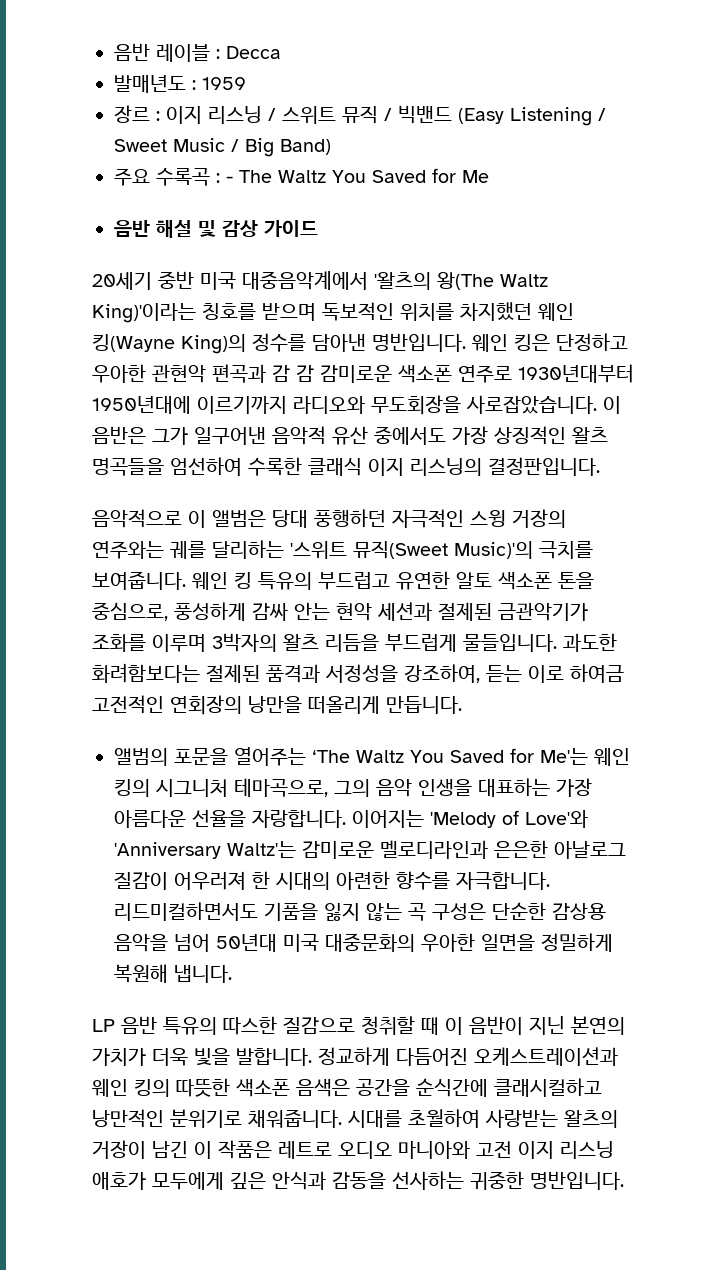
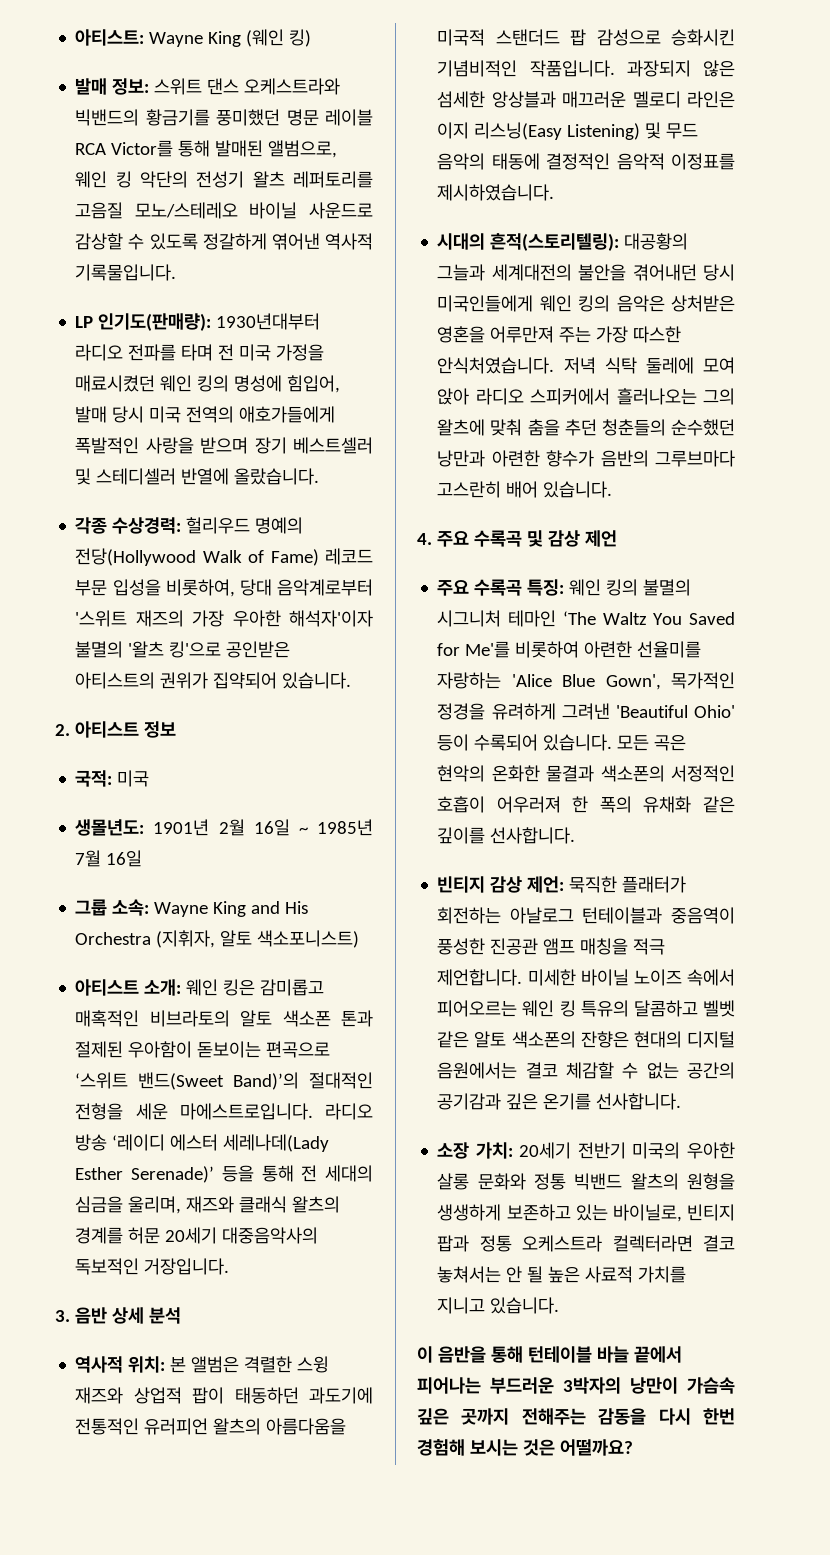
[114,43,281,62] [114,75,246,93] [114,105,606,126] [114,138,331,157] [114,168,489,186] [114,219,318,238] [92,271,548,290] [92,302,574,323] [92,333,628,354] [92,364,634,383] [92,395,621,415] [92,426,608,445] [92,457,600,476] [92,509,566,528] [92,540,593,559] [92,571,594,590] [92,602,588,621] [92,633,617,652] [92,663,624,683] [92,695,462,715] [114,747,306,766] 음반 레이블 : Decca // 발매년도 : 1959 // 장르 : 이지 리스닝 / 스위트 뮤직 / 빅밴드 (Easy Listening / Sweet Music / Big Band) // 주요 수록곡 : - The Waltz You Saved for Me // 음반 해설 및 감상 가이드 // 20세기 중반 미국 대중음악계에서 '왈츠의 왕(The Waltz King)'이라는 칭호를 받으며 독보적인 위치를 차지했던 웨인 킹(Wayne King)의 정수를 담아낸 명반입니다. 웨인 킹은 단정하고 우아한 관현악 편곡과 감 감 감미로운 색소폰 연주로 1930년대부터 1950년대에 이르기까지 라디오와 무도회장을 사로잡았습니다. 이 음반은 그가 일구어낸 음악적 유산 중에서도 가장 상징적인 왈츠 명곡들을 엄선하여 수록한 클래식 이지 리스닝의 결정판입니다. // 음악적으로 이 앨범은 당대 풍행하던 자극적인 스윙 거장의 연주와는 궤를 달리하는 '스위트 뮤직(Sweet Music)'의 극치를 보여줍니다. 웨인 킹 특유의 부드럽고 유연한 알토 색소폰 톤을 중심으로, 풍성하게 감싸 안는 현악 세션과 절제된 금관악기가 조화를 이루며 3박자의 왈츠 리듬을 부드럽게 물들입니다. 과도한 화려함보다는 절제된 품격과 서정성을 강조하여, 듣는 이로 하여금 고전적인 연회장의 낭만을 떠올리게 만듭니다. // 앨범의 포문을 열어주는 -> [75,29,312,47] [75,78,341,95] [75,109,373,126] [75,140,338,158] [75,171,373,188] [75,202,373,219] [75,233,373,250] [75,264,177,281] [75,313,321,331] [75,344,325,361] [75,375,341,393] [75,406,336,423] [75,437,373,454] [75,468,320,485] [75,517,304,534] [75,548,373,566] [75,579,373,597] [75,610,373,627] [75,641,291,658] [75,672,352,689] [55,721,176,738] [75,770,150,787] [75,819,373,836] [75,850,143,867] [75,899,309,917] [75,930,360,948] [75,979,325,996] [75,1010,373,1027] [75,1041,331,1058] [75,1072,373,1090] [75,1103,373,1120] [75,1134,330,1152] [75,1165,373,1183] [75,1196,341,1214] [75,1227,319,1244] [75,1258,230,1275] [55,1307,181,1324] [75,1356,330,1373] [75,1387,373,1404] [75,1418,347,1435] [437,29,735,46] [437,60,735,77] [437,91,735,108] [437,122,699,140] [437,153,735,170] [437,184,555,201] [437,233,689,251] [437,264,735,281] [437,295,735,312] [437,326,682,343] [437,357,735,374] [437,388,735,405] [437,419,735,436] [437,450,735,467] [437,481,613,498] [417,530,617,547] [437,579,692,596] [437,610,557,627] 아티스트: Wayne King (웨인 킹) // 발매 정보: 스위트 댄스 오케스트라와 빅밴드의 황금기를 풍미했던 명문 레이블 RCA Victor를 통해 발매된 앨범으로, 웨인 킹 악단의 전성기 왈츠 레퍼토리를 고음질 모노/스테레오 바이닐 사운드로 감상할 수 있도록 정갈하게 엮어낸 역사적 기록물입니다. // LP 인기도(판매량): 1930년대부터 라디오 전파를 타며 전 미국 가정을 매료시켰던 웨인 킹의 명성에 힘입어, 발매 당시 미국 전역의 애호가들에게 폭발적인 사랑을 받으며 장기 베스트셀러 및 스테디셀러 반열에 올랐습니다. // 각종 수상경력: 헐리우드 명예의 전당(Hollywood Walk of Fame) 레코드 부문 입성을 비롯하여, 당대 음악계로부터 '스위트 재즈의 가장 우아한 해석자'이자 불멸의 '왈츠 킹'으로 공인받은 아티스트의 권위가 집약되어 있습니다. // 2. 아티스트 정보 // 국적: 미국 // 생몰년도: 1901년 2월 16일 ~ 1985년 7월 16일 // 그룹 소속: Wayne King and His Orchestra (지휘자, 알토 색소포니스트) // 아티스트 소개: 웨인 킹은 감미롭고 매혹적인 비브라토의 알토 색소폰 톤과 절제된 우아함이 돋보이는 편곡으로 ‘스위트 밴드(Sweet Band)’의 절대적인 전형을 세운 마에스트로입니다. 라디오 방송 ‘레이디 에스터 세레나데(Lady Esther Serenade)’ 등을 통해 전 세대의 심금을 울리며, 재즈와 클래식 왈츠의 경계를 허문 20세기 대중음악사의 독보적인 거장입니다. // 3. 음반 상세 분석 // 역사적 위치: 본 앨범은 격렬한 스윙 재즈와 상업적 팝이 태동하던 과도기에 전통적인 유러피언 왈츠의 아름다움을 미국적 스탠더드 팝 감성으로 승화시킨 기념비적인 작품입니다. 과장되지 않은 섬세한 앙상블과 매끄러운 멜로디 라인은 이지 리스닝(Easy Listening) 및 무드 음악의 태동에 결정적인 음악적 이정표를 제시하였습니다. // 시대의 흔적(스토리텔링): 대공황의 그늘과 세계대전의 불안을 겪어내던 당시 미국인들에게 웨인 킹의 음악은 상처받은 영혼을 어루만져 주는 가장 따스한 안식처였습니다. 저녁 식탁 둘레에 모여 앉아 라디오 스피커에서 흘러나오는 그의 왈츠에 맞춰 춤을 추던 청춘들의 순수했던 낭만과 아련한 향수가 음반의 그루브마다 고스란히 배어 있습니다. // 4. 주요 수록곡 및 감상 제언 // 주요 수록곡 특징: 웨인 킹의 불멸의 시그니처 테마인
[540,748,630,766] [114,778,592,797] [114,809,588,828] [114,840,626,859] [114,871,550,890] [114,902,606,921] [114,933,613,952] [114,964,232,983] [92,1016,625,1035] [92,1047,618,1066] [92,1078,602,1097] [92,1109,618,1128] [92,1140,614,1159] [92,1171,624,1190] Me'는 웨인 킹의 시그니처 테마곡으로, 그의 음악 인생을 대표하는 가장 아름다운 선율을 자랑합니다. 이어지는 'Melody of Love'와 'Anniversary Waltz'는 감미로운 멜로디라인과 은은한 아날로그 질감이 어우러져 한 시대의 아련한 향수를 자극합니다. 리드미컬하면서도 기품을 잃지 않는 곡 구성은 단순한 감상용 음악을 넘어 50년대 미국 대중문화의 우아한 일면을 정밀하게 복원해 냅니다. // LP 음반 특유의 따스한 질감으로 청취할 때 이 음반이 지닌 본연의 가치가 더욱 빛을 발합니다. 정교하게 다듬어진 오케스트레이션과 웨인 킹의 따뜻한 색소폰 음색은 공간을 순식간에 클래시컬하고 낭만적인 분위기로 채워줍니다. 시대를 초월하여 사랑받는 왈츠의 거장이 남긴 이 작품은 레트로 오디오 마니아와 고전 이지 리스닝 애호가 모두에게 깊은 안식과 감동을 선사하는 귀중한 명반입니다. -> [465,641,702,658] [437,672,735,690] [437,703,735,720] [437,734,687,751] [437,765,735,782] [437,796,735,813] [437,827,576,844] [437,876,687,893] [437,907,735,924] [437,938,666,955] [437,969,735,986] [437,1000,735,1017] [437,1031,735,1048] [437,1062,735,1079] [437,1093,682,1110] [437,1142,735,1159] [437,1173,735,1190] [437,1204,735,1222] [437,1235,735,1252] [437,1266,687,1283] [437,1297,560,1314] [417,1346,682,1363] [417,1377,735,1394] [417,1408,735,1425] [417,1439,633,1456] Me'를 비롯하여 아련한 선율미를 자랑하는 'Alice Blue Gown', 목가적인 정경을 유려하게 그려낸 'Beautiful Ohio' 등이 수록되어 있습니다. 모든 곡은 현악의 온화한 물결과 색소폰의 서정적인 호흡이 어우러져 한 폭의 유채화 같은 깊이를 선사합니다. // 빈티지 감상 제언: 묵직한 플래터가 회전하는 아날로그 턴테이블과 중음역이 풍성한 진공관 앰프 매칭을 적극 제언합니다. 미세한 바이닐 노이즈 속에서 피어오르는 웨인 킹 특유의 달콤하고 벨벳 같은 알토 색소폰의 잔향은 현대의 디지털 음원에서는 결코 체감할 수 없는 공간의 공기감과 깊은 온기를 선사합니다. // 소장 가치: 20세기 전반기 미국의 우아한 살롱 문화와 정통 빅밴드 왈츠의 원형을 생생하게 보존하고 있는 바이닐로, 빈티지 팝과 정통 오케스트라 컬렉터라면 결코 놓쳐서는 안 될 높은 사료적 가치를 지니고 있습니다. // 이 음반을 통해 턴테이블 바늘 끝에서 피어나는 부드러운 3박자의 낭만이 가슴속 깊은 곳까지 전해주는 감동을 다시 한번 경험해 보시는 것은 어떨까요?

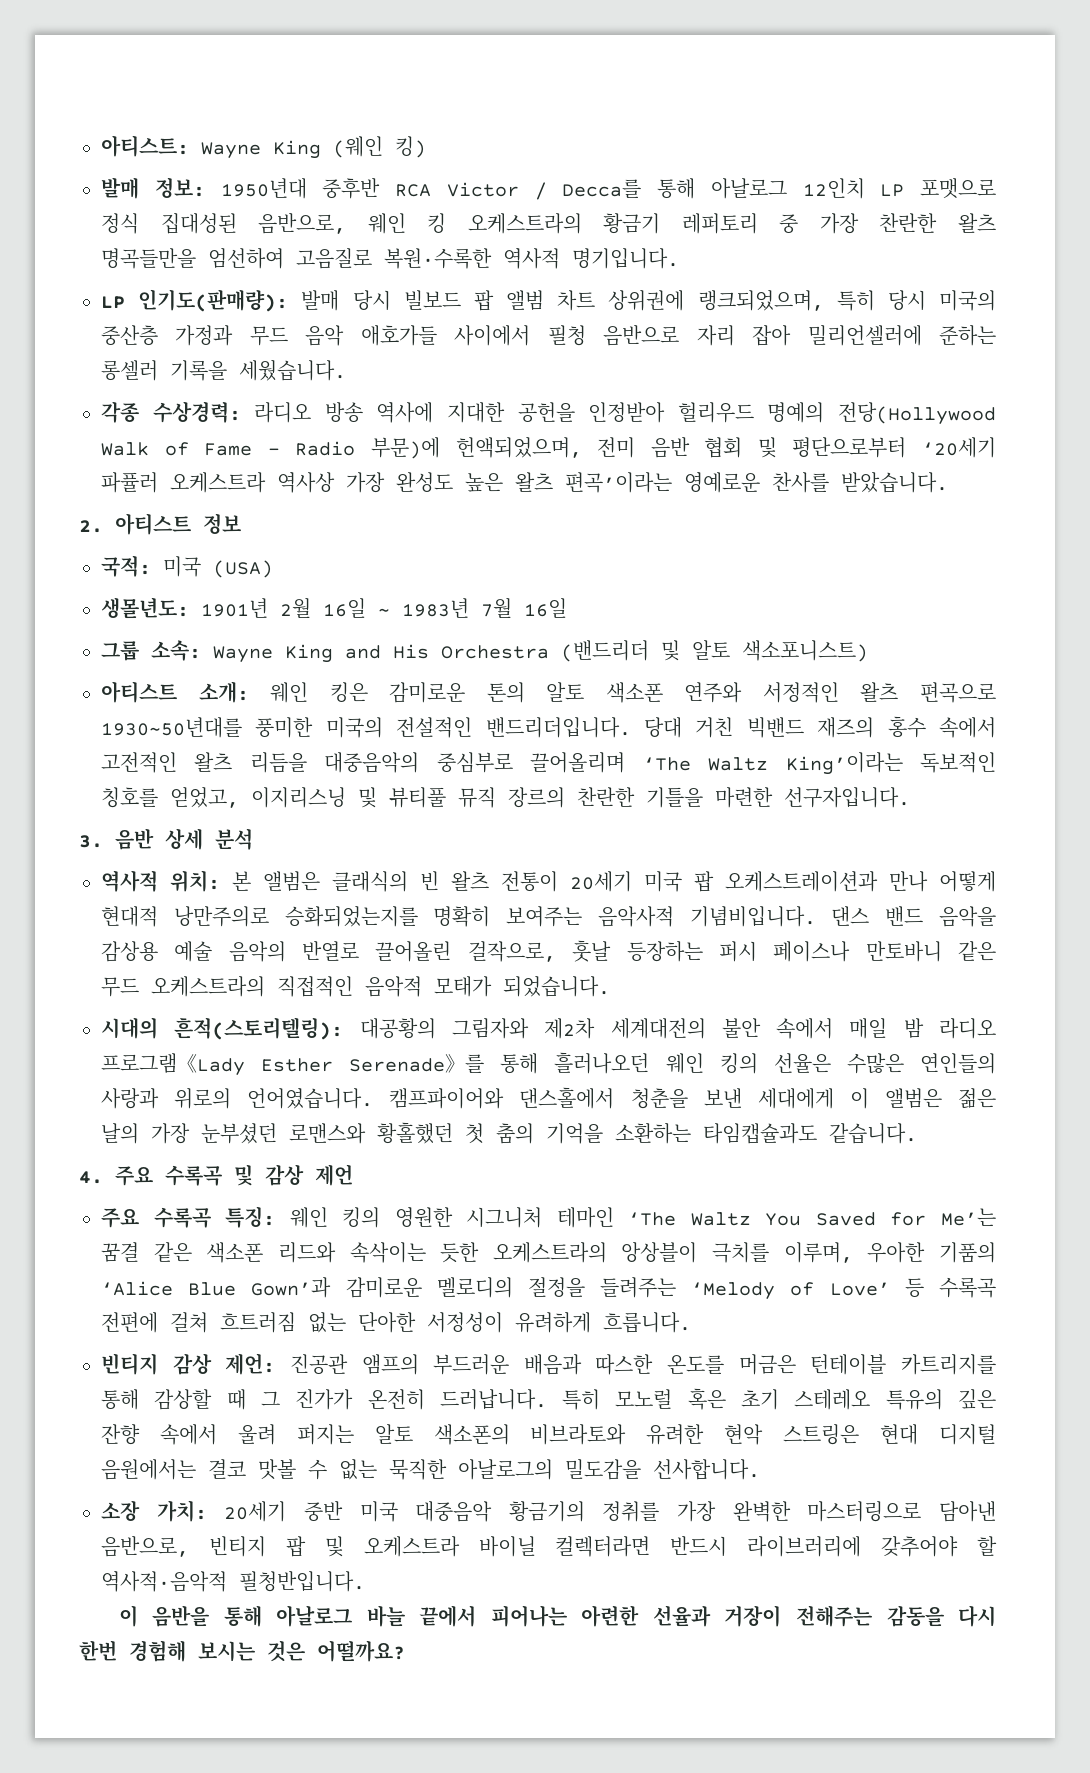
[154,78,341,95] [75,109,373,126] [75,140,338,158] [75,171,373,188] [75,202,373,219] [75,233,373,250] [75,264,177,281] [75,313,321,331] [75,344,325,361] [75,375,341,393] [75,406,336,423] [75,437,373,454] [75,468,320,485] [75,517,182,534] 스위트 댄스 오케스트라와 빅밴드의 황금기를 풍미했던 명문 레이블 RCA Victor를 통해 발매된 앨범으로, 웨인 킹 악단의 전성기 왈츠 레퍼토리를 고음질 모노/스테레오 바이닐 사운드로 감상할 수 있도록 정갈하게 엮어낸 역사적 기록물입니다. // LP 인기도(판매량): 1930년대부터 라디오 전파를 타며 전 미국 가정을 매료시켰던 웨인 킹의 명성에 힘입어, 발매 당시 미국 전역의 애호가들에게 폭발적인 사랑을 받으며 장기 베스트셀러 및 스테디셀러 반열에 올랐습니다. // 각종 수상경력: -> [220,178,996,200] [101,213,996,234] [101,248,679,269] [101,289,996,312] [101,325,997,346] [101,359,346,381] [101,401,666,423] 1950년대 중후반 RCA Victor / Decca를 통해 아날로그 12인치 LP 포맷으로 정식 집대성된 음반으로, 웨인 킹 오케스트라의 황금기 레퍼토리 중 가장 찬란한 왈츠 명곡들만을 엄선하여 고음질로 복원·수록한 역사적 명기입니다. // LP 인기도(판매량): 발매 당시 빌보드 팝 앨범 차트 상위권에 랭크되었으며, 특히 당시 미국의 중산층 가정과 무드 음악 애호가들 사이에서 필청 음반으로 자리 잡아 밀리언셀러에 준하는 롱셀러 기록을 세웠습니다. // 각종 수상경력: 라디오 방송 역사에 지대한 공헌을 인정받아
[270,548,373,566] [75,579,373,597] [75,610,373,627] [75,641,291,658] [75,672,352,689] Fame) 레코드 부문 입성을 비롯하여, 당대 음악계로부터 '스위트 재즈의 가장 우아한 해석자'이자 불멸의 '왈츠 킹'으로 공인받은 아티스트의 권위가 집약되어 있습니다. -> [204,437,997,459] [101,472,948,493] Fame - Radio 부문)에 헌액되었으며, 전미 음반 협회 및 평단으로부터 ‘20세기 파퓰러 오케스트라 역사상 가장 완성도 높은 왈츠 편곡’이라는 영예로운 찬사를 받았습니다.
(150, 778) none -> [213,560,273,578] (USA)
[316,819,373,836] 1985년 -> [402,598,469,618] 1983년
[156,930,216,948] (지휘자, -> [561,640,680,662] (밴드리더 및
[260,979,325,996] [75,1010,373,1027] [75,1041,331,1058] [75,1072,373,1090] [75,1103,373,1120] [75,1134,330,1152] [75,1165,373,1183] [75,1196,341,1214] [75,1227,319,1244] [75,1258,230,1275] 감미롭고 매혹적인 비브라토의 알토 색소폰 톤과 절제된 우아함이 돋보이는 편곡으로 ‘스위트 밴드(Sweet Band)’의 절대적인 전형을 세운 마에스트로입니다. 라디오 방송 ‘레이디 에스터 세레나데(Lady Esther Serenade)’ 등을 통해 전 세대의 심금을 울리며, 재즈와 클래식 왈츠의 경계를 허문 20세기 대중음악사의 독보적인 거장입니다. -> [389,682,996,703] [101,716,996,738] [101,752,997,775] [101,787,910,808] 감미로운 톤의 알토 색소폰 연주와 서정적인 왈츠 편곡으로 1930~50년대를 풍미한 미국의 전설적인 밴드리더입니다. 당대 거친 빅밴드 재즈의 홍수 속에서 고전적인 왈츠 리듬을 대중음악의 중심부로 끌어올리며 ‘The Waltz King’이라는 독보적인 칭호를 얻었고, 이지리스닝 및 뷰티풀 뮤직 장르의 찬란한 기틀을 마련한 선구자입니다.
[244,1356,330,1373] [75,1387,373,1404] [75,1418,347,1435] [437,29,735,46] [437,60,735,77] [437,91,735,108] [437,122,699,140] [437,153,735,170] [437,184,555,201] [437,233,689,251] [437,264,735,281] [437,295,735,312] [437,326,682,343] [437,357,735,374] [437,388,735,405] [437,419,735,436] [437,450,735,467] [437,481,613,498] 격렬한 스윙 재즈와 상업적 팝이 태동하던 과도기에 전통적인 유러피언 왈츠의 아름다움을 미국적 스탠더드 팝 감성으로 승화시킨 기념비적인 작품입니다. 과장되지 않은 섬세한 앙상블과 매끄러운 멜로디 라인은 이지 리스닝(Easy Listening) 및 무드 음악의 태동에 결정적인 음악적 이정표를 제시하였습니다. // 시대의 흔적(스토리텔링): 대공황의 그늘과 세계대전의 불안을 겪어내던 당시 미국인들에게 웨인 킹의 음악은 상처받은 영혼을 어루만져 주는 가장 따스한 안식처였습니다. 저녁 식탁 둘레에 모여 앉아 라디오 스피커에서 흘러나오는 그의 왈츠에 맞춰 춤을 추던 청춘들의 순수했던 낭만과 아련한 향수가 음반의 그루브마다 고스란히 배어 있습니다. -> [332,871,996,892] [101,906,997,927] [101,940,997,962] [101,976,610,997] [101,1017,996,1040] [101,1052,996,1076] [101,1087,997,1109] [101,1122,917,1144] 클래식의 빈 왈츠 전통이 20세기 미국 팝 오케스트레이션과 만나 어떻게 현대적 낭만주의로 승화되었는지를 명확히 보여주는 음악사적 기념비입니다. 댄스 밴드 음악을 감상용 예술 음악의 반열로 끌어올린 걸작으로, 훗날 등장하는 퍼시 페이스나 만토바니 같은 무드 오케스트라의 직접적인 음악적 모태가 되었습니다. // 시대의 흔적(스토리텔링): 대공황의 그림자와 제2차 세계대전의 불안 속에서 매일 밤 라디오 프로그램《Lady Esther Serenade》를 통해 흘러나오던 웨인 킹의 선율은 수많은 연인들의 사랑과 위로의 언어였습니다. 캠프파이어와 댄스홀에서 청춘을 보낸 세대에게 이 앨범은 젊은 날의 가장 눈부셨던 로맨스와 황홀했던 첫 춤의 기억을 소환하는 타임캡슐과도 같습니다.
[643,579,692,596] 불멸의 -> [394,1207,453,1227] 영원한
[465,641,702,658] [437,672,735,690] [437,703,735,720] [437,734,687,751] [437,765,735,782] [437,796,735,813] [437,827,576,844] [437,876,687,893] [437,907,735,924] [437,938,666,955] [437,969,735,986] [437,1000,735,1017] [437,1031,682,1048] Me'를 비롯하여 아련한 선율미를 자랑하는 'Alice Blue Gown', 목가적인 정경을 유려하게 그려낸 'Beautiful Ohio' 등이 수록되어 있습니다. 모든 곡은 현악의 온화한 물결과 색소폰의 서정적인 호흡이 어우러져 한 폭의 유채화 같은 깊이를 선사합니다. // 빈티지 감상 제언: 묵직한 플래터가 회전하는 아날로그 턴테이블과 중음역이 풍성한 진공관 앰프 매칭을 적극 제언합니다. 미세한 바이닐 노이즈 속에서 피어오르는 웨인 킹 특유의 달콤하고 벨벳 같은 알토 색소폰의 잔향은 현대의 -> [941,1208,997,1226] [101,1242,996,1263] [101,1277,996,1300] [101,1312,691,1333] [101,1353,996,1375] [101,1388,996,1410] [101,1424,919,1445] Me’는 꿈결 같은 색소폰 리드와 속삭이는 듯한 오케스트라의 앙상블이 극치를 이루며, 우아한 기품의 ‘Alice Blue Gown’과 감미로운 멜로디의 절정을 들려주는 ‘Melody of Love’ 등 수록곡 전편에 걸쳐 흐트러짐 없는 단아한 서정성이 유려하게 흐릅니다. // 빈티지 감상 제언: 진공관 앰프의 부드러운 배음과 따스한 온도를 머금은 턴테이블 카트리지를 통해 감상할 때 그 진가가 온전히 드러납니다. 특히 모노럴 혹은 초기 스테레오 특유의 깊은 잔향 속에서 울려 퍼지는 알토 색소폰의 비브라토와 유려한 현악 스트링은 현대
[566,1062,615,1079] 체감할 -> [258,1459,296,1480] 맛볼
[687,1062,735,1079] [437,1093,592,1110] 공간의 공기감과 깊은 온기를 -> [389,1459,641,1480] 묵직한 아날로그의 밀도감을
[577,1142,735,1159] [437,1173,735,1190] [437,1204,735,1222] [437,1235,735,1252] [437,1266,687,1283] [437,1297,560,1314] 전반기 미국의 우아한 살롱 문화와 정통 빅밴드 왈츠의 원형을 생생하게 보존하고 있는 바이닐로, 빈티지 팝과 정통 오케스트라 컬렉터라면 결코 놓쳐서는 안 될 높은 사료적 가치를 지니고 있습니다. -> [303,1501,996,1522] [101,1536,997,1557] [101,1571,365,1592] 중반 미국 대중음악 황금기의 정취를 가장 완벽한 마스터링으로 담아낸 음반으로, 빈티지 팝 및 오케스트라 바이닐 컬렉터라면 반드시 라이브러리에 갖추어야 할 역사적·음악적 필청반입니다.
[527,1346,592,1363] 턴테이블 -> [276,1605,353,1627] 아날로그
[490,1377,735,1394] [417,1408,510,1425] 부드러운 3박자의 낭만이 가슴속 깊은 곳까지 -> [581,1605,782,1627] 아련한 선율과 거장이

